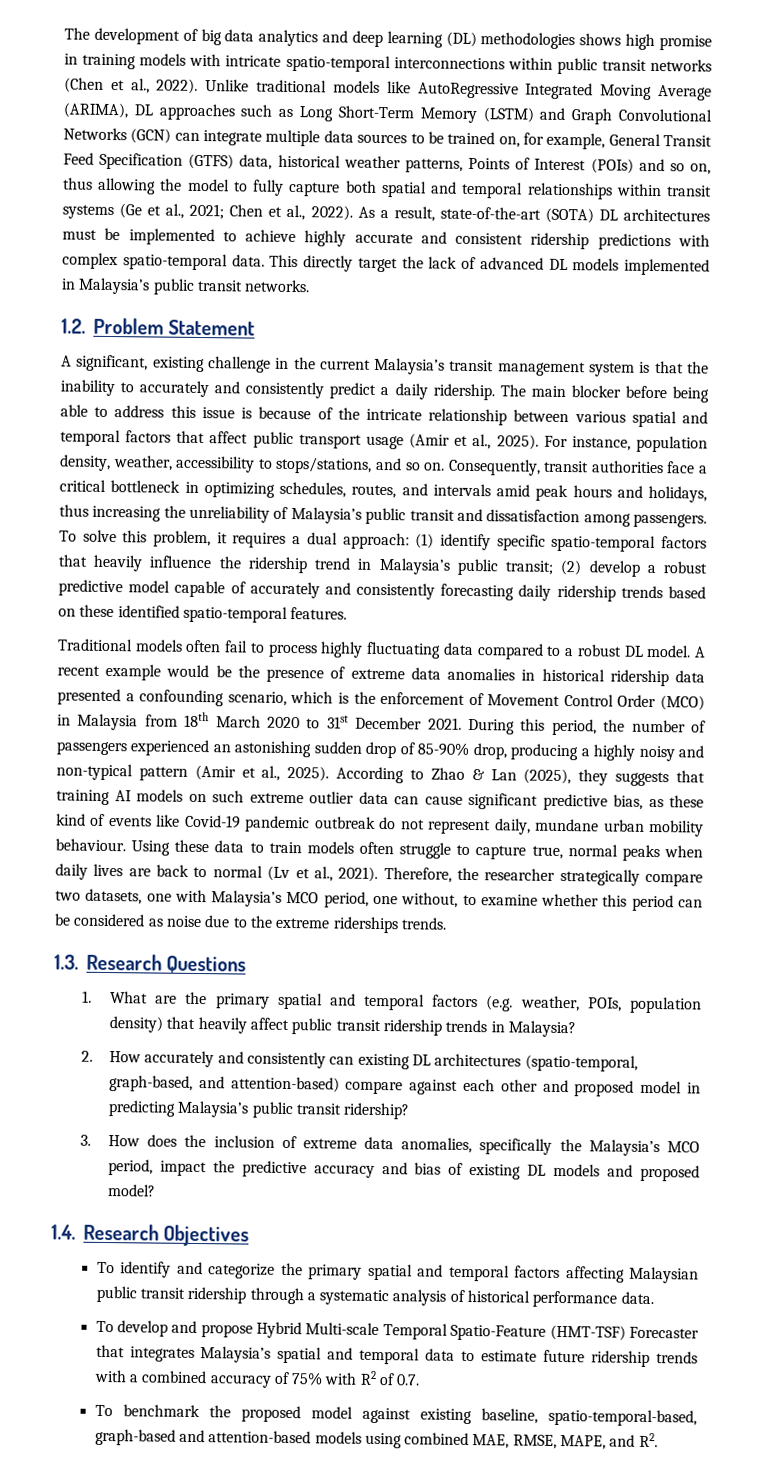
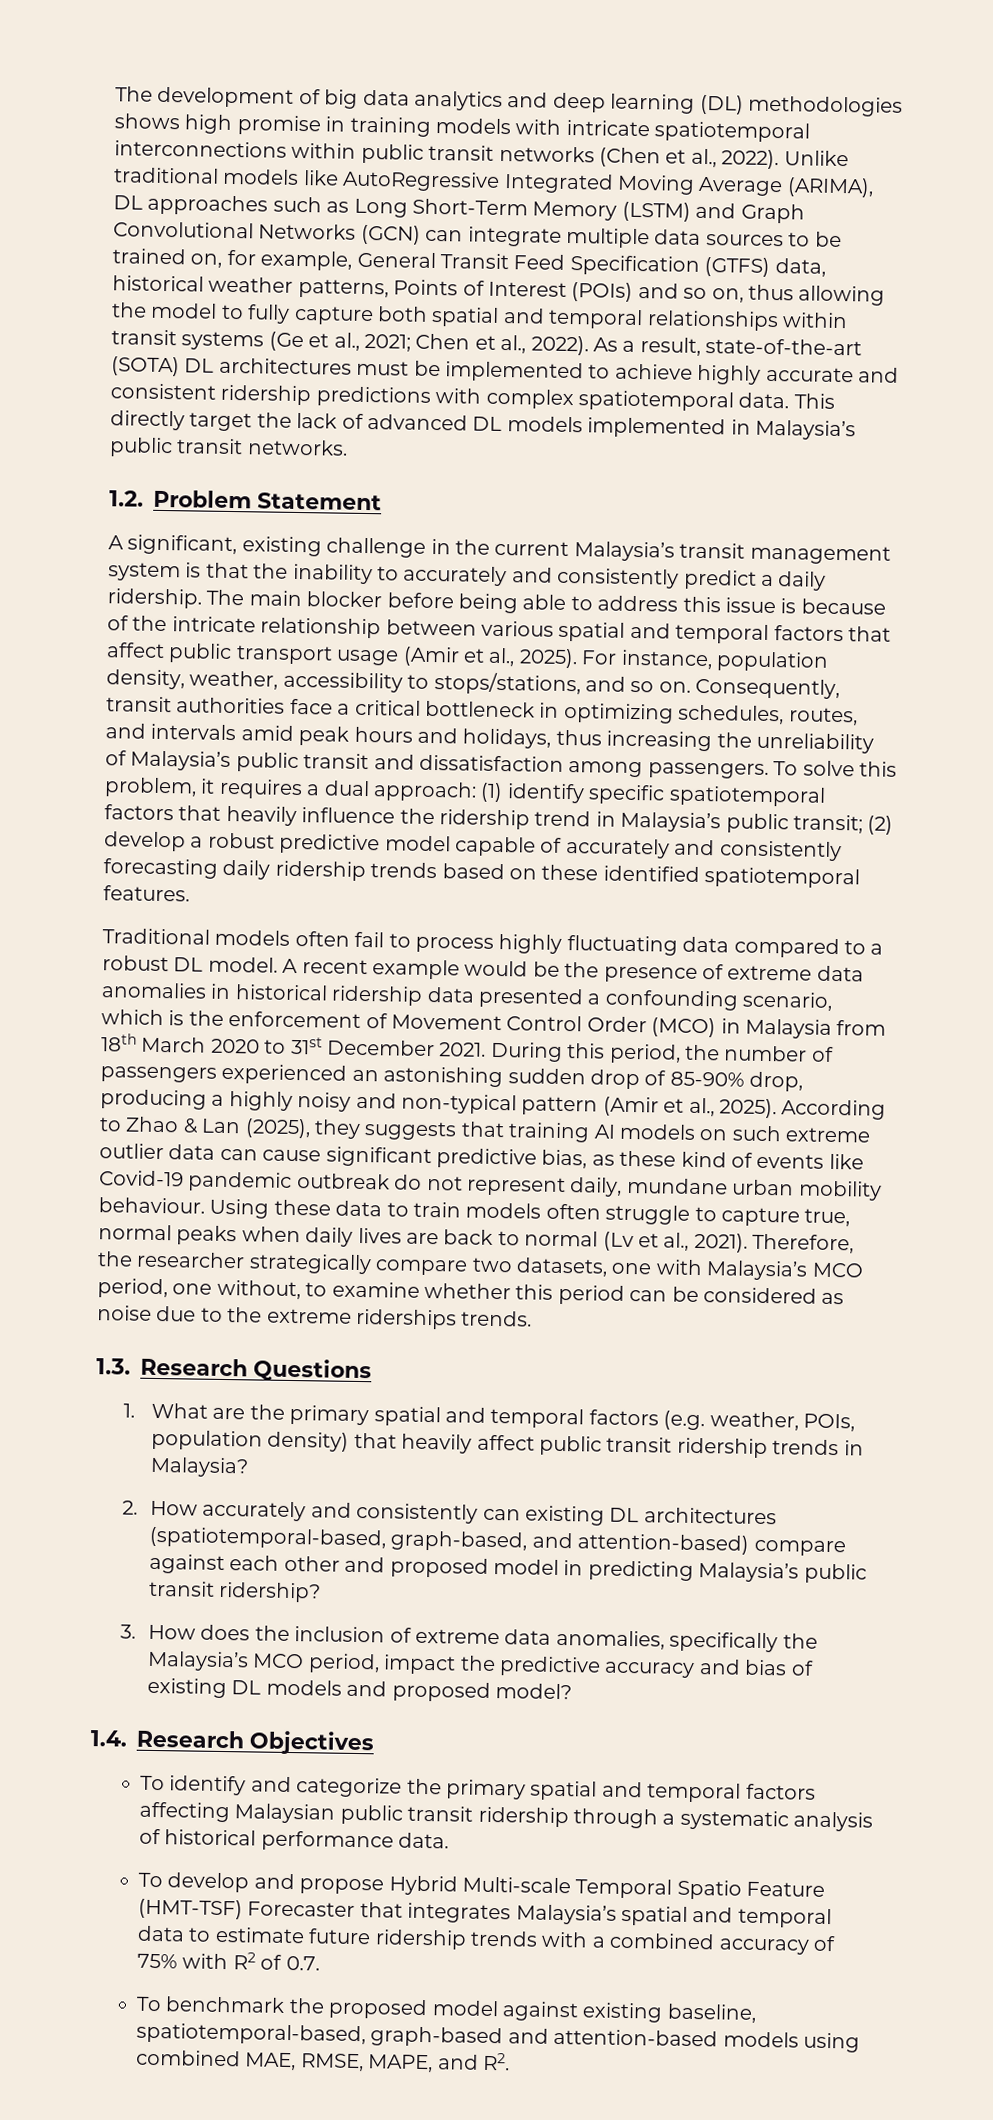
[285,54,391,73] spatio-temporal -> [654,121,811,143] spatiotemporal
[122,253,228,271] spatio-temporal -> [578,390,734,412] spatiotemporal
[551,534,657,553] spatio-temporal -> [668,785,826,807] spatiotemporal
[182,605,288,623] spatio-temporal -> [704,867,861,889] spatiotemporal
[524,1054,638,1072] (spatio-temporal, -> [148,1526,387,1550] (spatiotemporal-based,
[450,1324,547,1341] Spatio-Feature -> [676,1879,826,1900] Spatio Feature
[548,1408,697,1427] spatio-temporal-based, -> [135,2022,366,2046] spatiotemporal-based,

